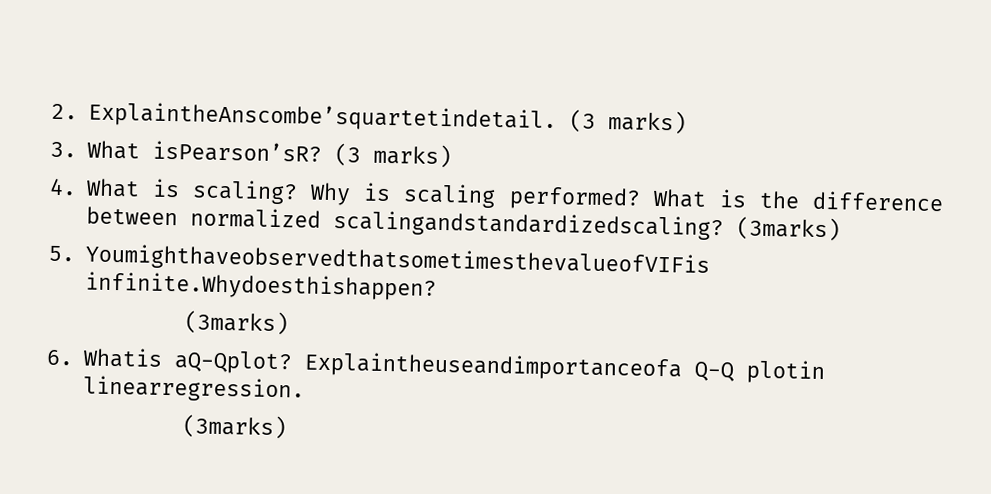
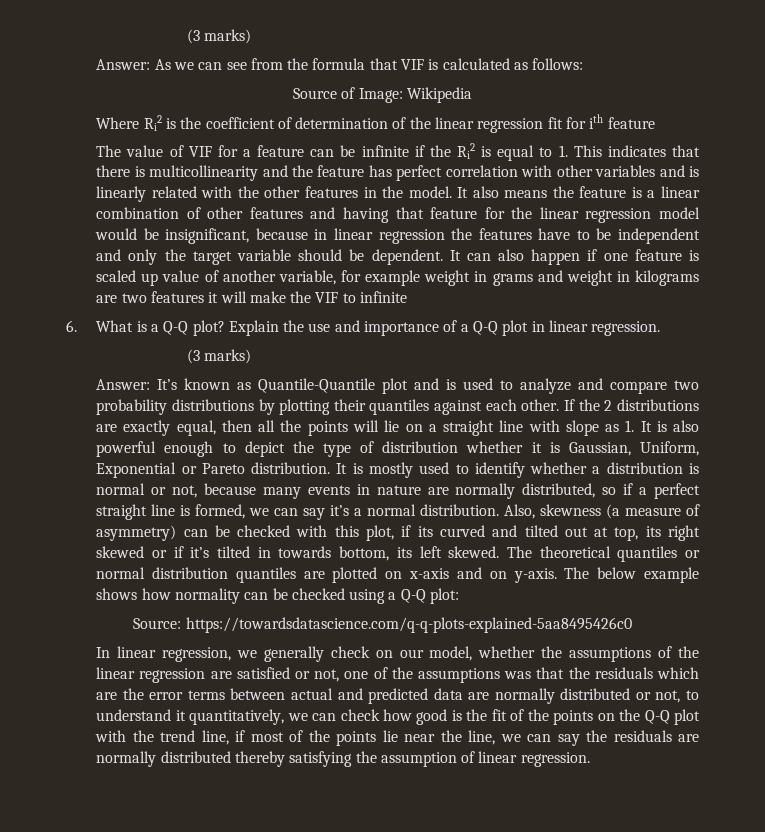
[51,101,687,135] [50,140,452,169] [49,178,944,212] [85,206,841,242] [48,243,710,278] [84,271,437,301] [184,310,290,336] [46,347,825,385] [82,375,305,403] [182,414,288,440] 2. ExplaintheAnscombe’squartetindetail. (3 marks) // 3. What isPearson’sR? (3 marks) // 4. What is scaling? Why is scaling performed? What is the difference between normalized scalingandstandardizedscaling? (3marks) // 5. YoumighthaveobservedthatsometimesthevalueofVIFis infinite.Whydoesthishappen? // (3marks) // 6. Whatis aQ-Qplot? Explaintheuseandimportanceofa Q-Q plotin linearregression. // (3marks) -> [186,29,252,44] [96,58,584,70] [293,87,472,103] [96,114,655,133] [96,143,700,161] [96,165,699,181] [96,186,700,202] [96,207,700,223] [95,228,700,244] [96,249,700,265] [96,270,699,286] [96,291,408,303] [66,320,661,336] [186,349,252,364] [96,378,700,394] [96,399,699,415] [96,420,699,436] [96,441,699,457] [96,462,699,478] [96,483,701,499] [96,504,700,520] [96,525,700,541] [96,546,700,562] [96,567,699,583] [96,588,460,604] [133,617,632,633] [96,646,699,662] [96,667,699,683] [96,688,699,704] [96,709,700,725] [95,730,700,746] [96,751,590,767] (3 marks) // Answer: As we can see from the formula that VIF is calculated as follows: // Source of Image: Wikipedia // Where Ri2 is the coefficient of determination of the linear regression fit for ith feature // The value of VIF for a feature can be infinite if the Ri2 is equal to 1. This indicates that there is multicollinearity and the feature has perfect correlation with other variables and is linearly related with the other features in the model. It also means the feature is a linear combination of other features and having that feature for the linear regression model would be insignificant, because in linear regression the features have to be independent and only the target variable should be dependent. It can also happen if one feature is scaled up value of another variable, for example weight in grams and weight in kilograms are two features it will make the VIF to infinite // 6. What is a Q-Q plot? Explain the use and importance of a Q-Q plot in linear regression. // (3 marks) // Answer: It’s known as Quantile-Quantile plot and is used to analyze and compare two probability distributions by plotting their quantiles against each other. If the 2 distributions are exactly equal, then all the points will lie on a straight line with slope as 1. It is also powerful enough to depict the type of distribution whether it is Gaussian, Uniform, Exponential or Pareto distribution. It is mostly used to identify whether a distribution is normal or not, because many events in nature are normally distributed, so if a perfect straight line is formed, we can say it’s a normal distribution. Also, skewness (a measure of asymmetry) can be checked with this plot, if its curved and tilted out at top, its right skewed or if it’s tilted in towards bottom, its left skewed. The theoretical quantiles or normal distribution quantiles are plotted on x-axis and on y-axis. The below example shows how normality can be checked using a Q-Q plot: // Source: https://towardsdatascience.com/q-q-plots-explained-5aa8495426c0 // In linear regression, we generally check on our model, whether the assumptions of the linear regression are satisfied or not, one of the assumptions was that the residuals which are the error terms between actual and predicted data are normally distributed or not, to understand it quantitatively, we can check how good is the fit of the points on the Q-Q plot with the trend line, if most of the points lie near the line, we can say the residuals are normally distributed thereby satisfying the assumption of linear regression.

